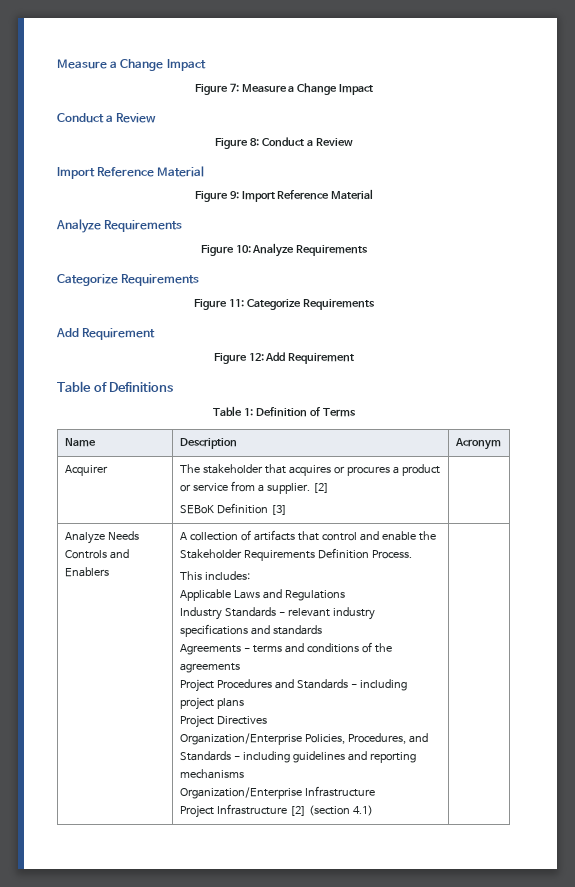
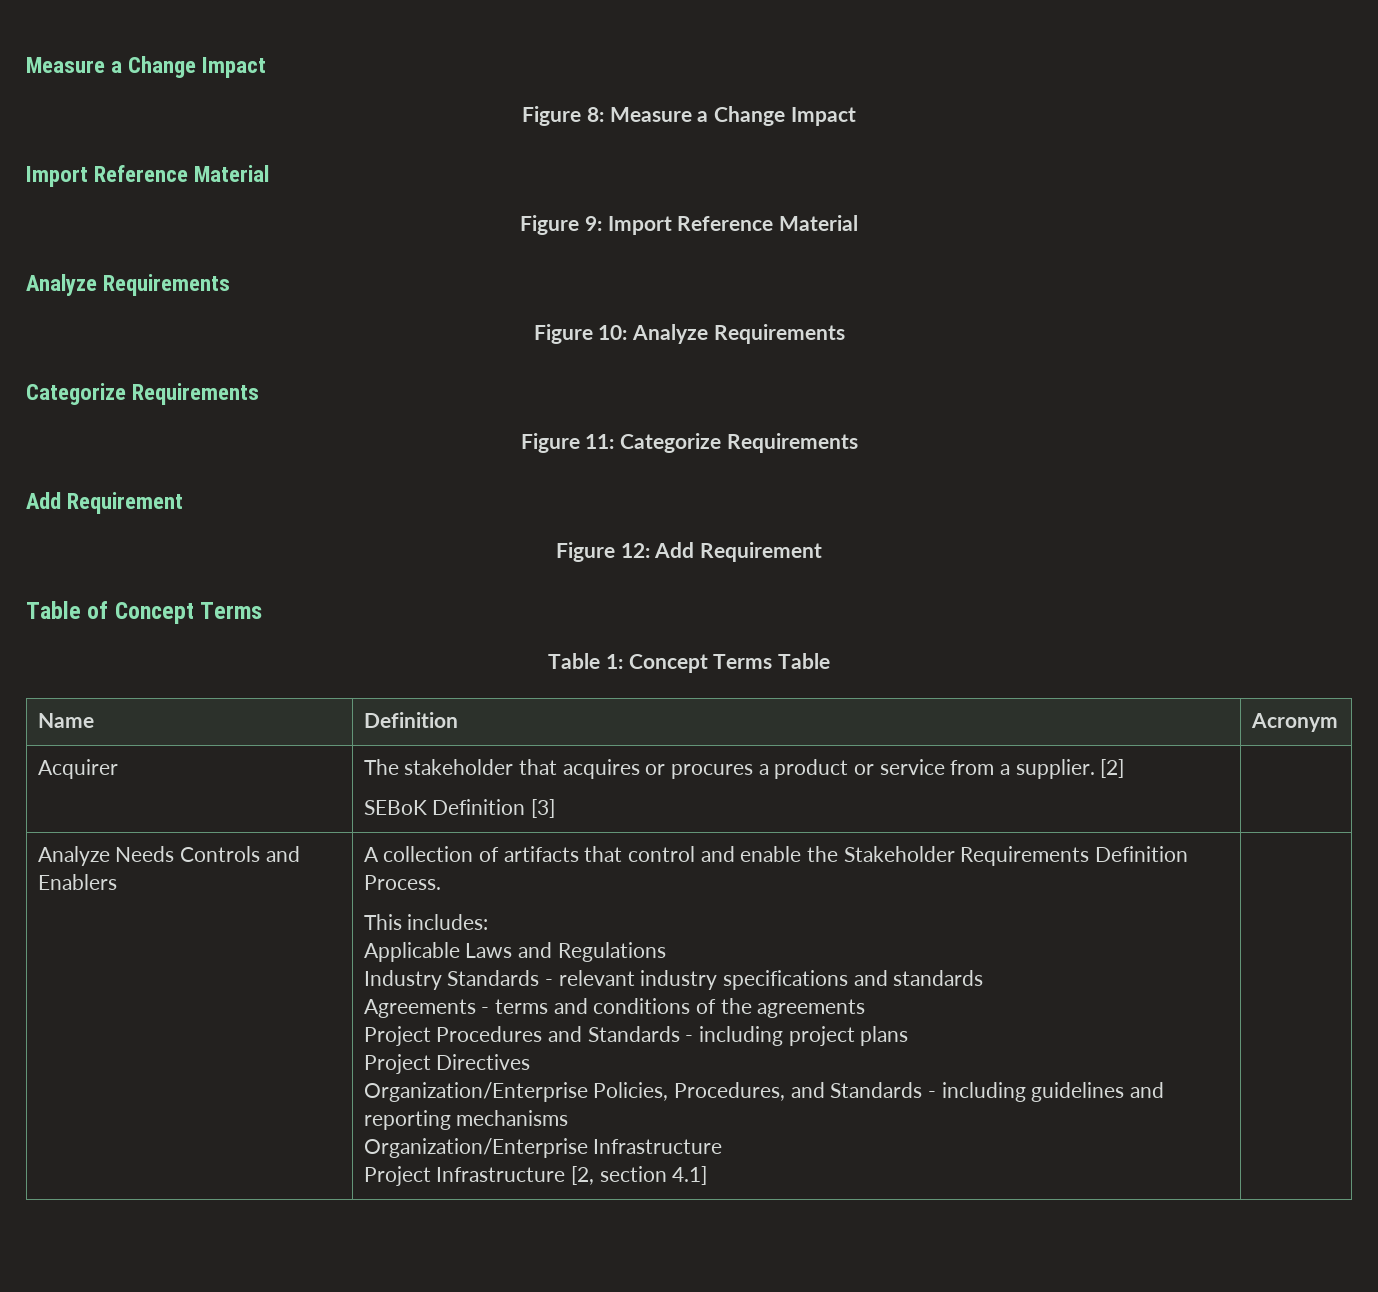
[229,83,374,95] [57,113,157,123] [215,137,353,149] 7: Measure a Change Impact // Conduct a Review // Figure 8: Conduct a Review -> [586,106,856,126] 8: Measure a Change Impact
[109,382,174,392] Definitions -> [114,602,263,624] Concept Terms
[256,407,356,417] Definition of Terms -> [628,653,830,673] Concept Terms Table
[179,438,237,449] Description -> [363,712,458,728] Definition
[289,805,373,816] [2] (section 4.1) -> [570,1166,708,1185] [2, section 4.1]

